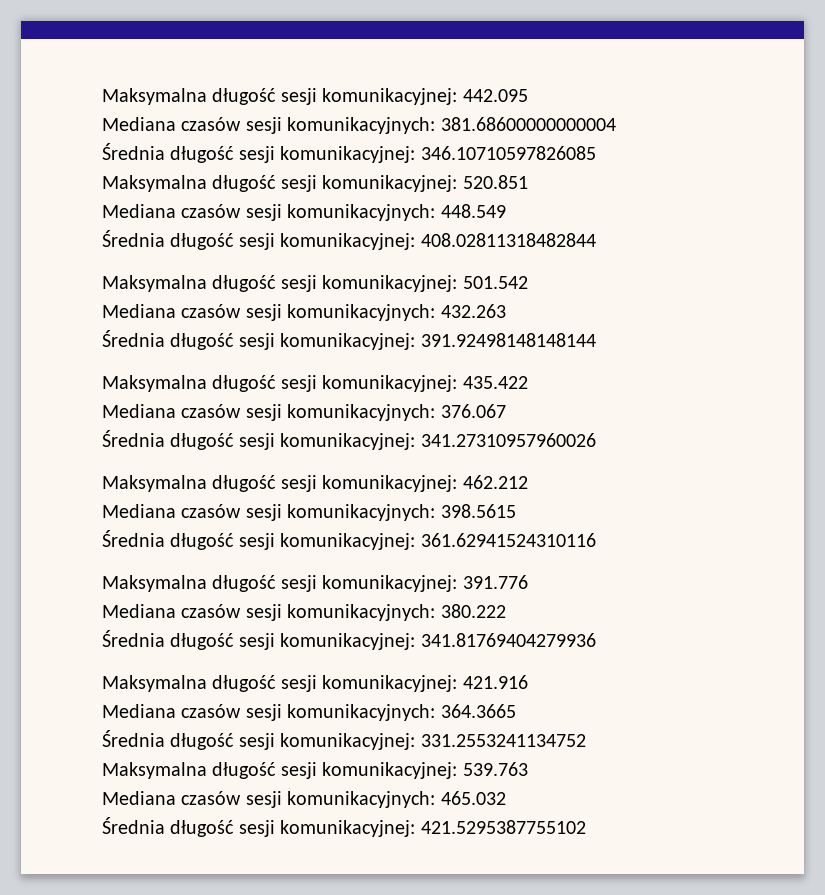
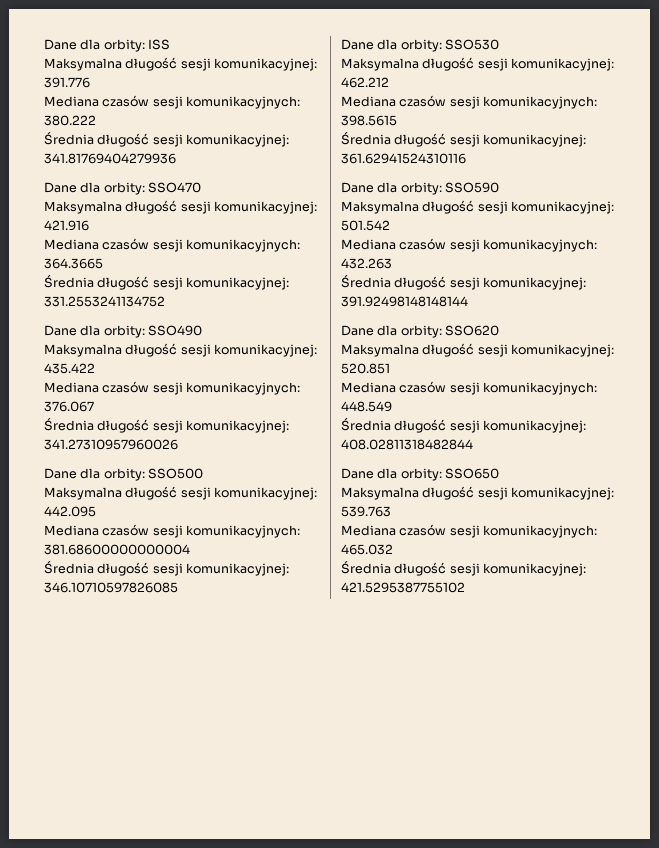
(102, 96) none -> [44,39,171,52] [44,57,318,71] [44,77,90,88] [44,95,301,109] [44,115,96,126] [44,132,290,147] [44,153,176,164] [44,182,202,195] [44,200,318,214] [44,220,89,231] [44,238,301,252] [44,258,103,269] [44,275,290,290] [44,296,165,307] [44,325,203,338] [44,343,318,357] [44,363,95,374] [44,381,301,395] [44,401,94,412] [44,418,290,433] [44,439,178,450] [44,468,204,481] Dane dla orbity: ISS // Maksymalna długość sesji komunikacyjnej: 391.776 // Mediana czasów sesji komunikacyjnych: 380.222 // Średnia długość sesji komunikacyjnej: 341.81769404279936 // Dane dla orbity: SSO470 // Maksymalna długość sesji komunikacyjnej: 421.916 // Mediana czasów sesji komunikacyjnych: 364.3665 // Średnia długość sesji komunikacyjnej: 331.2553241134752 // Dane dla orbity: SSO490 // Maksymalna długość sesji komunikacyjnej: 435.422 // Mediana czasów sesji komunikacyjnych: 376.067 // Średnia długość sesji komunikacyjnej: 341.27310957960026 // Dane dla orbity: SSO500 //
(596, 153) none -> [341,39,500,52] [341,57,615,71] [341,77,389,88] [341,95,598,109] [341,115,397,126] [341,132,587,147] [341,153,466,164] [341,182,500,195] [341,200,615,214] [341,220,390,231] [341,238,598,252] [341,258,392,269] [341,275,587,290] [341,296,468,307] [341,325,500,338] // Dane dla orbity: SSO530 // Maksymalna długość sesji komunikacyjnej: 462.212 // Mediana czasów sesji komunikacyjnych: 398.5615 // Średnia długość sesji komunikacyjnej: 361.62941524310116 // Dane dla orbity: SSO590 // Maksymalna długość sesji komunikacyjnej: 501.542 // Mediana czasów sesji komunikacyjnych: 432.263 // Średnia długość sesji komunikacyjnej: 391.92498148148144 // Dane dla orbity: SSO620
[102,275,528,292] [102,304,506,321] [102,330,596,350] [102,375,528,392] [102,404,506,421] [102,430,596,450] [102,475,528,492] [102,504,516,521] [102,530,596,550] [102,575,528,592] [102,604,506,621] [102,630,596,650] [102,675,528,692] [102,704,516,721] [102,730,586,750] Maksymalna długość sesji komunikacyjnej: 501.542 // Mediana czasów sesji komunikacyjnych: 432.263 // Średnia długość sesji komunikacyjnej: 391.92498148148144 // Maksymalna długość sesji komunikacyjnej: 435.422 // Mediana czasów sesji komunikacyjnych: 376.067 // Średnia długość sesji komunikacyjnej: 341.27310957960026 // Maksymalna długość sesji komunikacyjnej: 462.212 // Mediana czasów sesji komunikacyjnych: 398.5615 // Średnia długość sesji komunikacyjnej: 361.62941524310116 // Maksymalna długość sesji komunikacyjnej: 391.776 // Mediana czasów sesji komunikacyjnych: 380.222 // Średnia długość sesji komunikacyjnej: 341.81769404279936 // Maksymalna długość sesji komunikacyjnej: 421.916 // Mediana czasów sesji komunikacyjnych: 364.3665 // Średnia długość sesji komunikacyjnej: 331.2553241134752 -> [341,468,500,481] Dane dla orbity: SSO650

